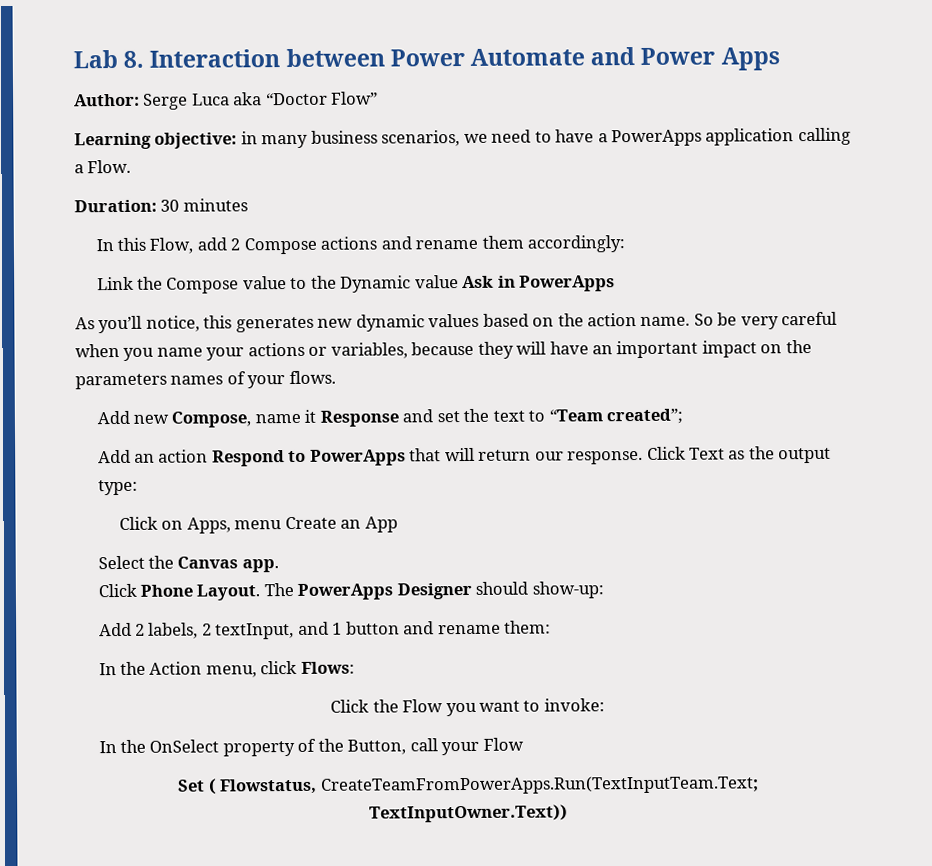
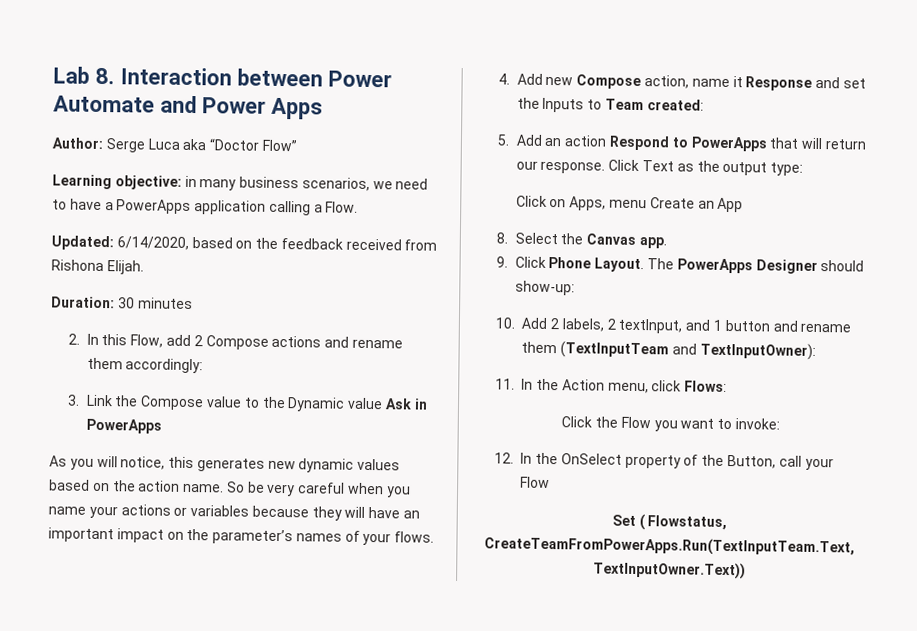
(132, 166) none -> [51,235,438,251] [51,259,144,275] // Updated: 6/14/2020, based on the feedback received from Rishona Elijah.
(248, 205) none -> [68,333,81,345] 2.
(626, 244) none -> [67,394,81,406] 3.
[98,315,143,334] you’ll -> [69,455,118,470] you will
[330,342,408,359] variables, -> [190,505,250,517] variables
[75,373,167,390] parameters -> [212,529,294,545] parameter’s
(336, 377) none -> [498,73,511,85] 4.
[171,411,252,428] Compose, -> [576,74,690,90] Compose action,
[492,408,683,425] text to “Team created”; // -> [542,97,704,113] [497,134,511,146] Inputs to Team created: // 5.
(398, 524) none -> [496,232,509,244] 8.
(279, 566) none -> [496,256,509,268] 9.
(604, 590) none -> [495,317,516,329] 10.
[504,620,552,634] them: // -> [521,341,816,360] [495,378,516,390] them (TextInputTeam and TextInputOwner): // 11.
(605, 705) none -> [494,452,515,464] 12.
[319,775,759,795] CreateTeamFromPowerApps.Run(TextInputTeam.Text; -> [484,536,855,557] CreateTeamFromPowerApps.Run(TextInputTeam.Text,

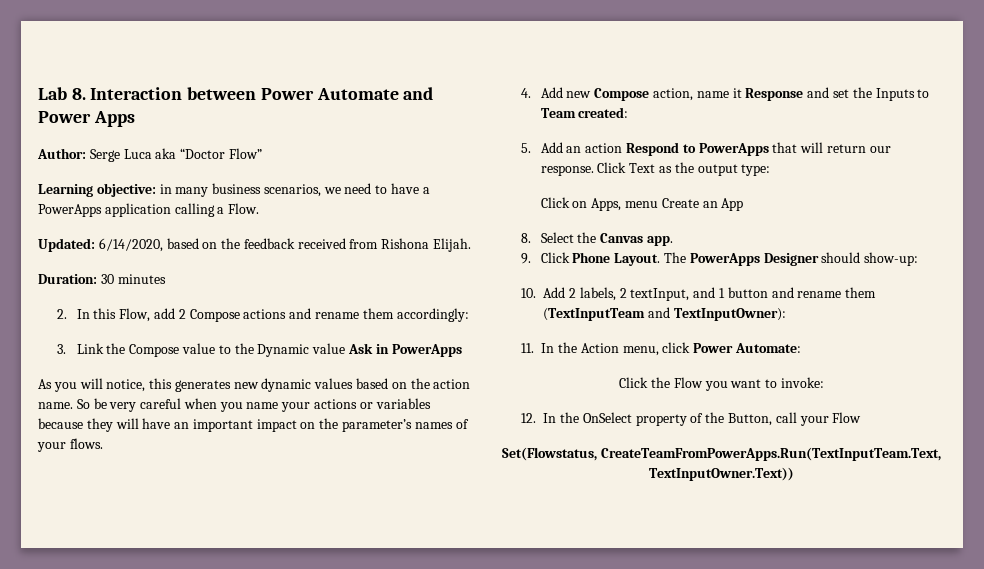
[684,380,728,393] Flows: -> [693,343,802,353] Power Automate:
[611,514,728,531] Set ( Flowstatus, -> [502,447,598,461] Set(Flowstatus,

